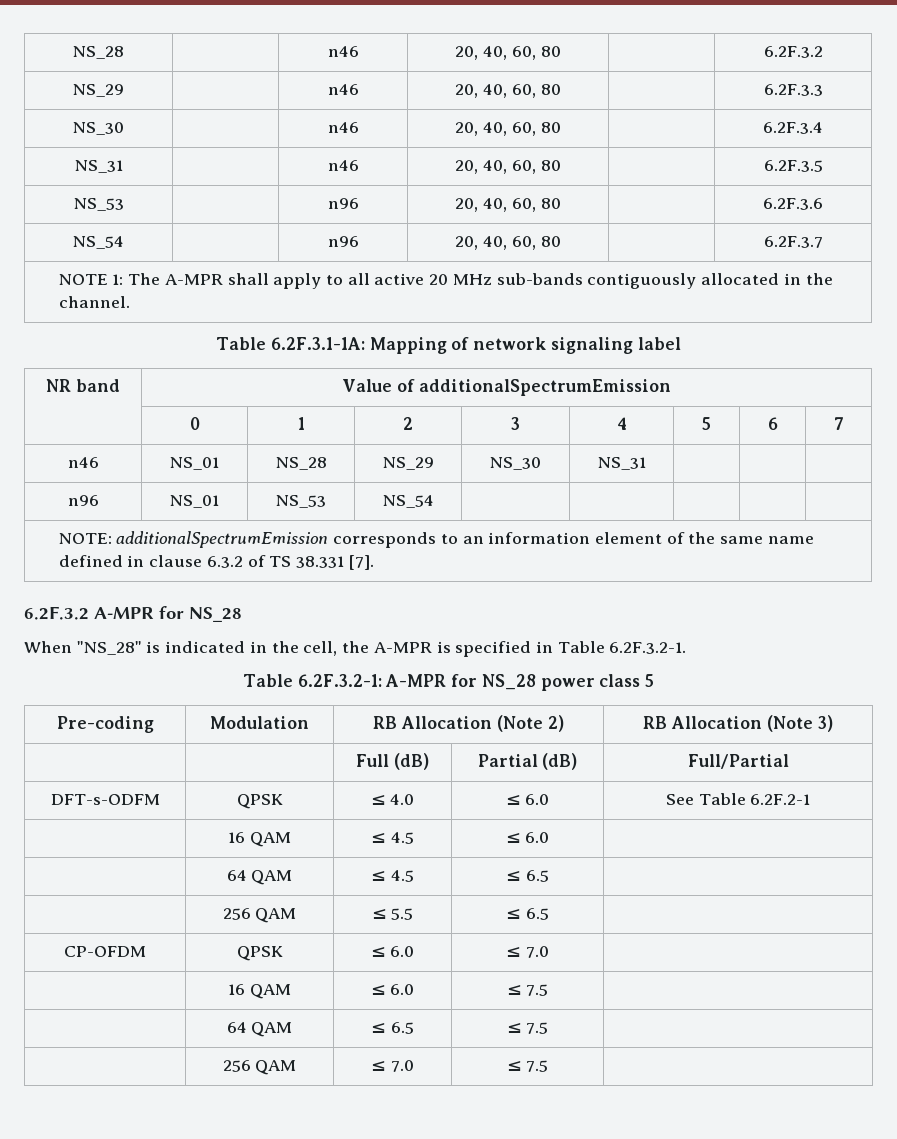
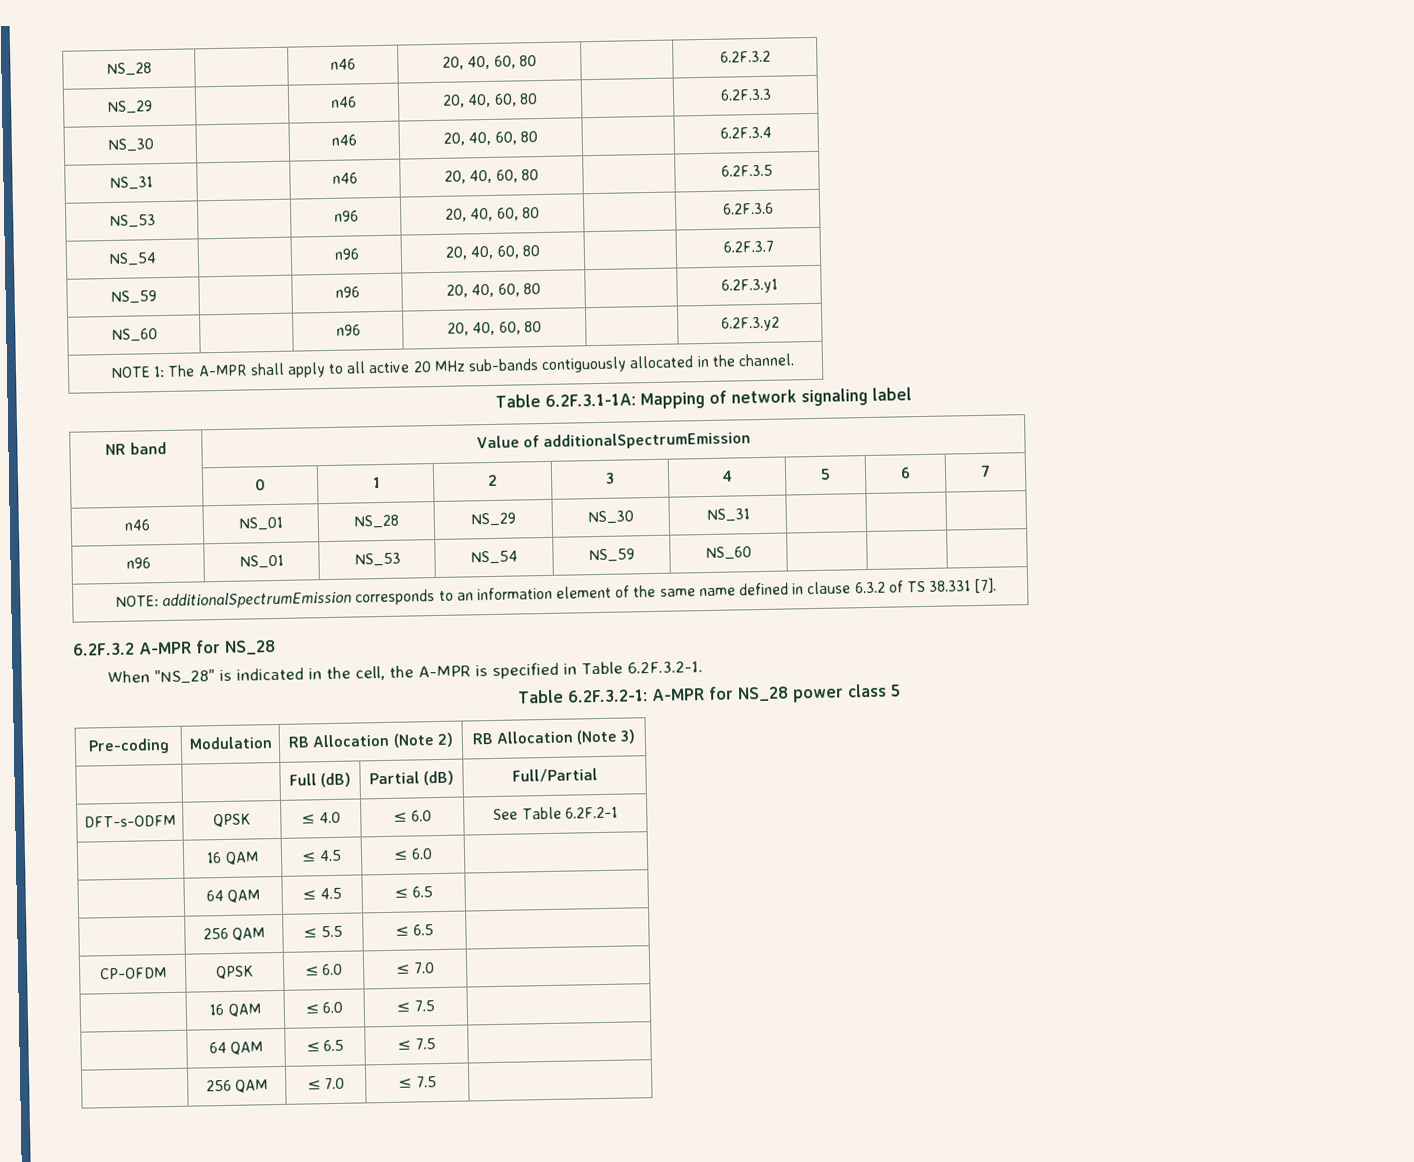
(823, 242) none -> [109,290,157,305] [334,286,360,298] [446,283,541,298] [720,278,778,294] [110,328,158,342] [335,324,361,336] [447,321,542,336] [720,316,780,332] // NS_59 | | n96 | 20, 40, 60, 80 | | 6.2F.3.y1 // NS_60 | | n96 | 20, 40, 60, 80 | | 6.2F.3.y2
(434, 501) | -> [588,548,635,563] [705,546,752,561] NS_59 | NS_60

